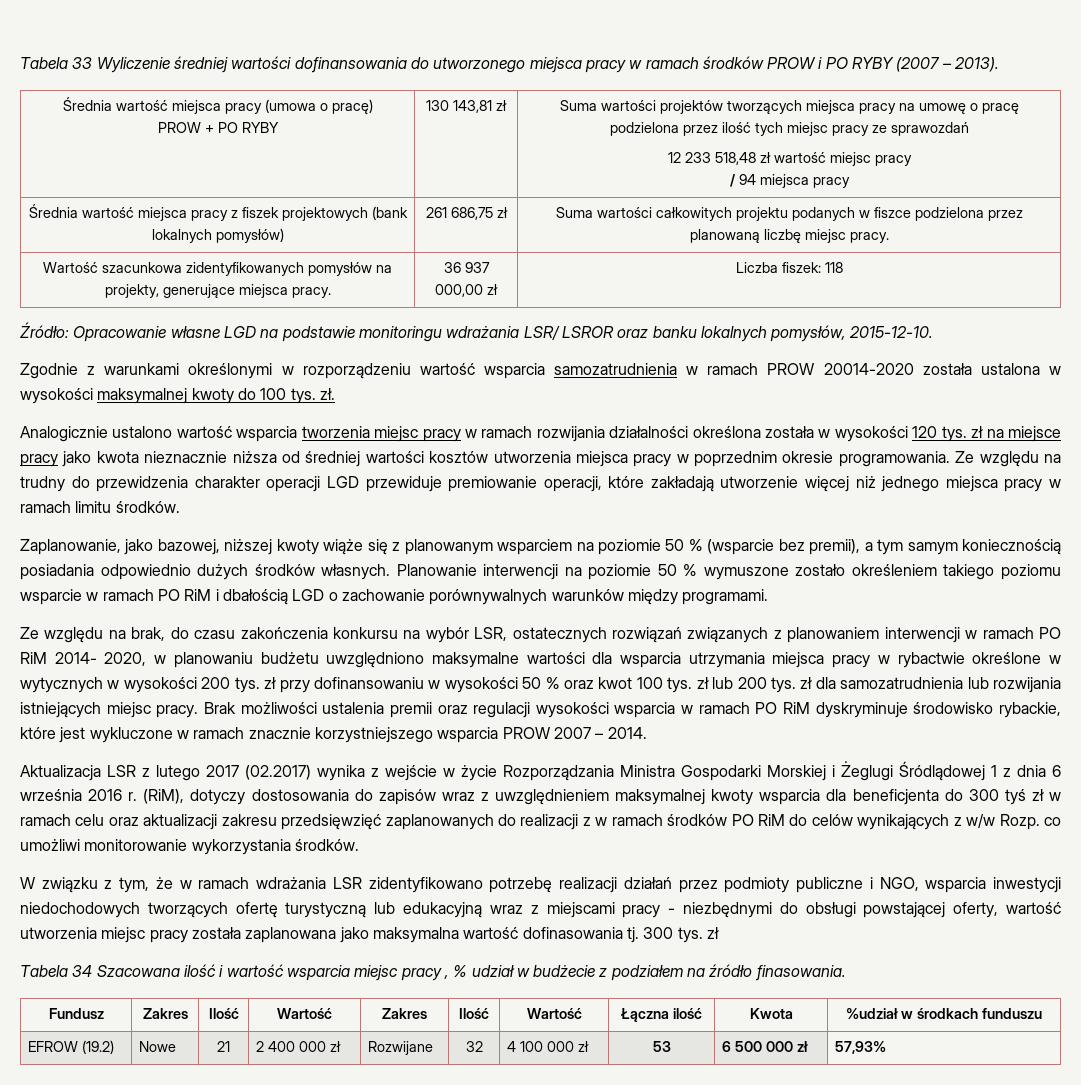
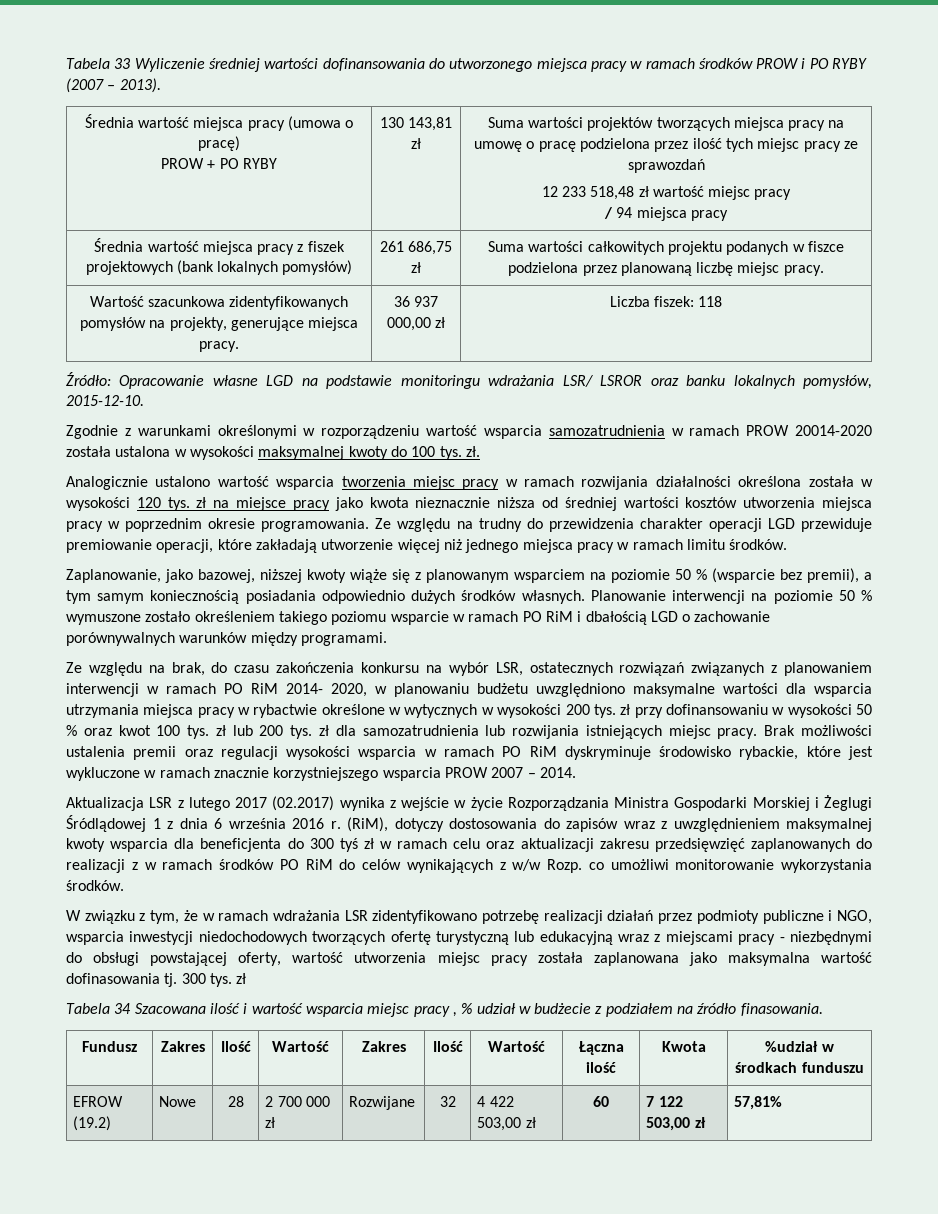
[217,1041,231,1052] 21 -> [227,1096,244,1107] 28
[267,1041,295,1052] 400 -> [277,1096,302,1107] 700
[519,1041,589,1052] [652,1041,671,1052] [721,1041,808,1052] [834,1041,886,1054] 100 000 zł | 53 | 6 500 000 zł | 57,93% -> [489,1096,514,1107] [477,1117,536,1131] [593,1096,609,1107] [646,1096,683,1107] [646,1117,706,1131] [734,1096,783,1110] 422 503,00 zł | 60 | 7 122 503,00 zł | 57,81%

